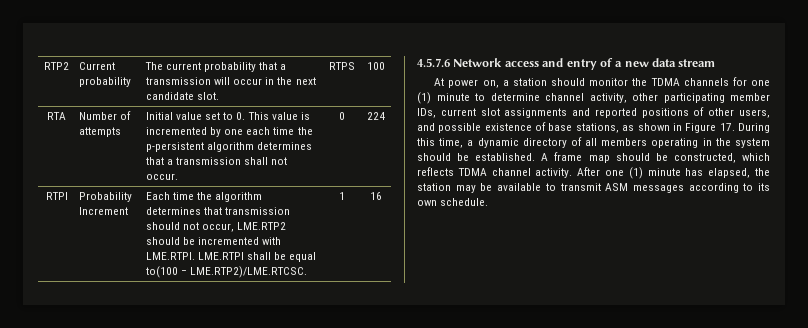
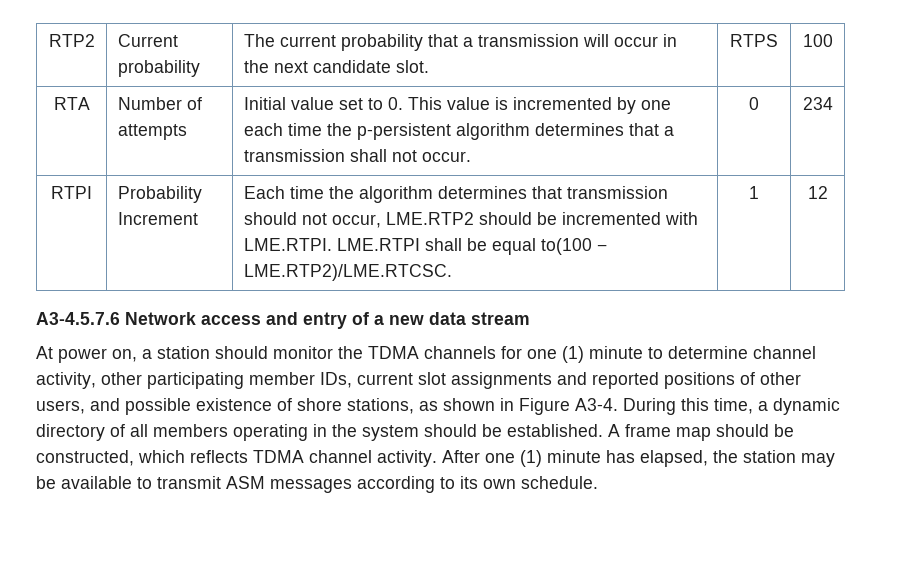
[366,112,385,120] 224 -> [802,97,833,110] 234
[369,192,382,200] [417,58,450,67] 16 // 4.5.7.6 -> [807,186,828,199] [36,312,120,325] 12 // A3-4.5.7.6
[548,123,573,131] base -> [297,398,342,411] shore
[719,123,735,131] 17. -> [575,398,618,411] A3-4.

